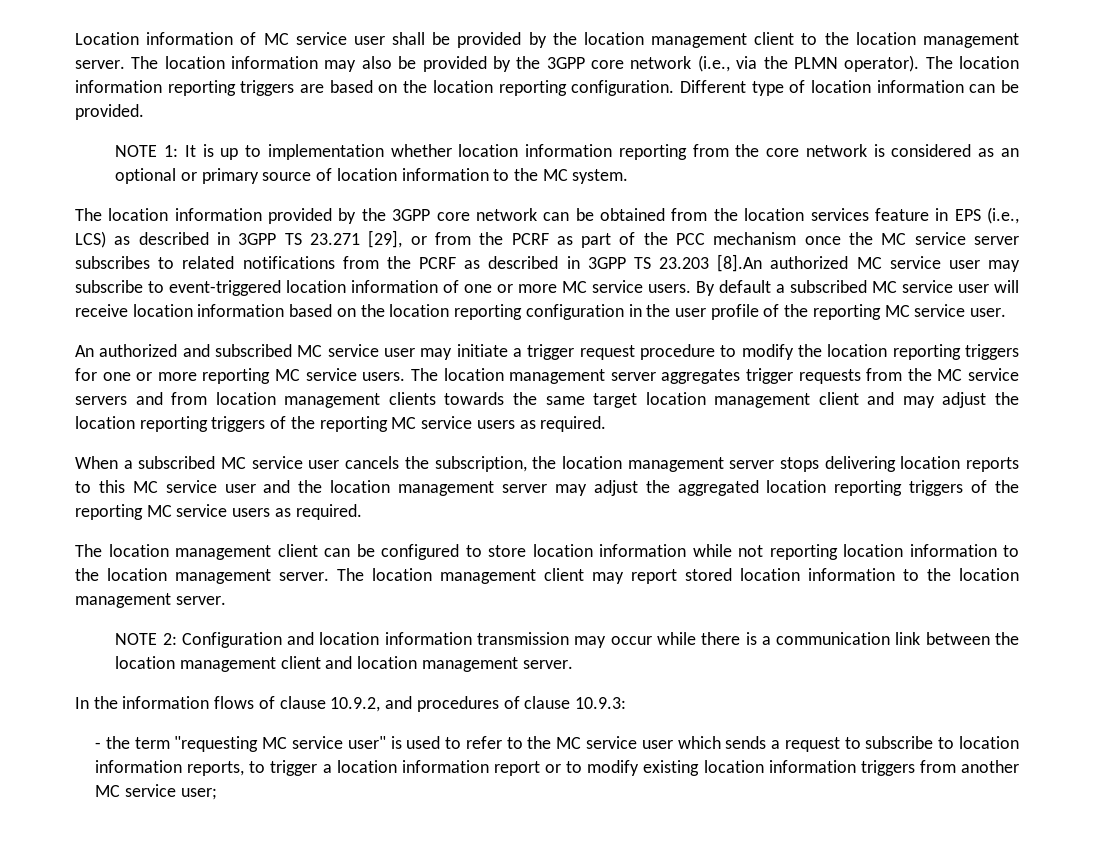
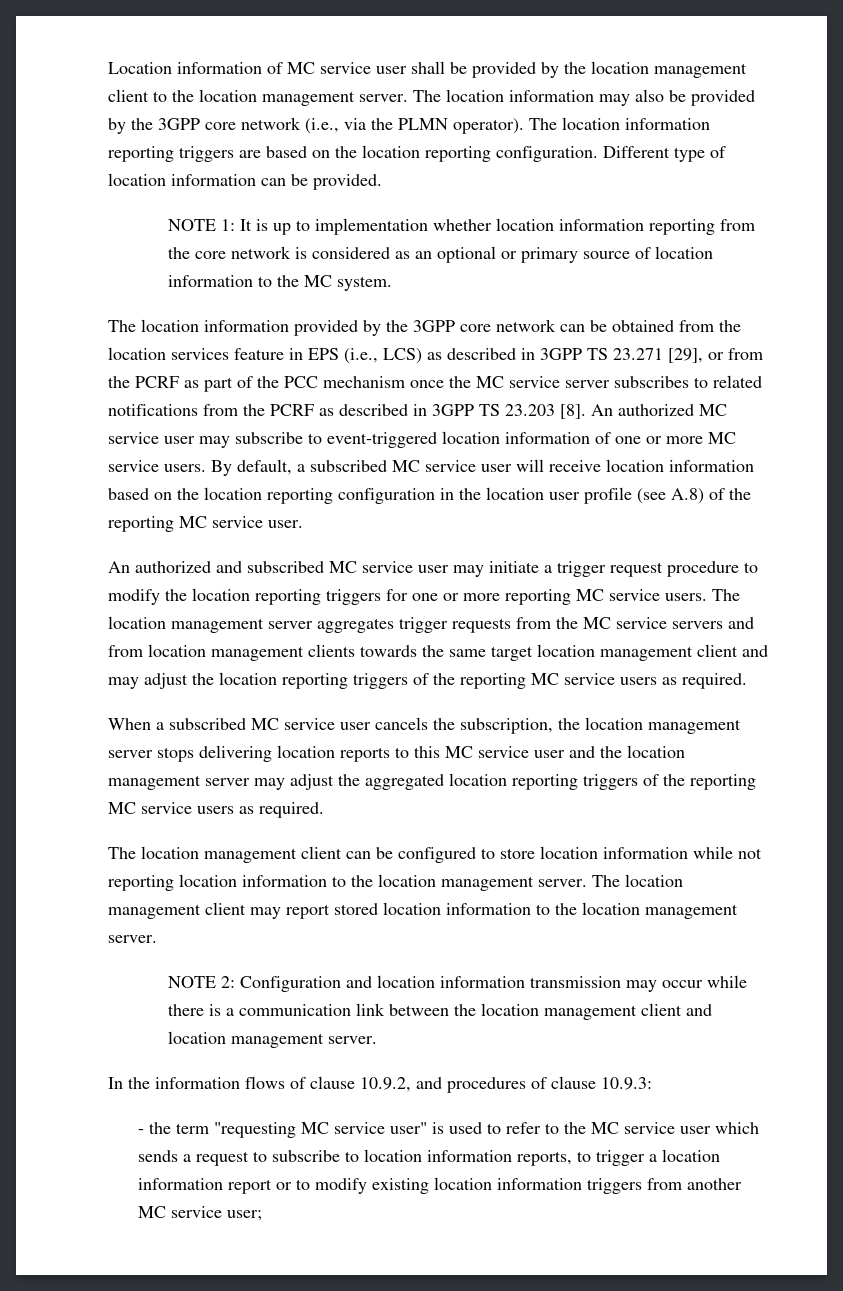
[717,254,763,272] [8].An -> [560,404,613,419] [8]. An
[719,280,771,293] default -> [237,459,292,475] default,
(671, 310) none -> [486,487,544,500] location
(759, 312) none -> [637,488,704,504] (see A.8)

